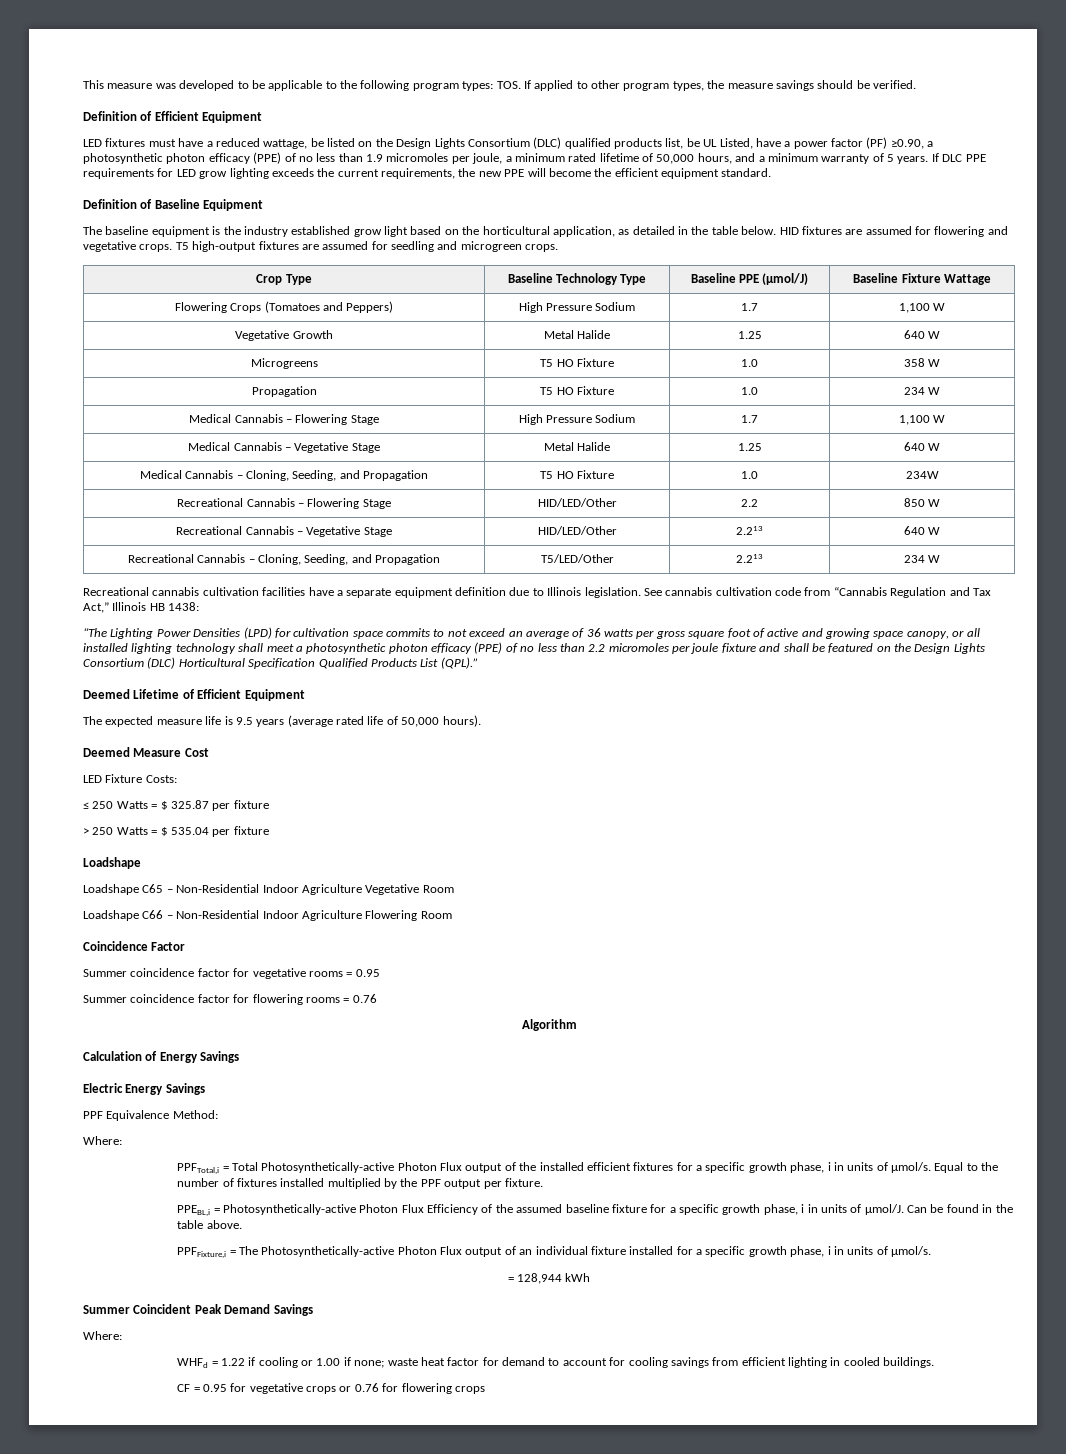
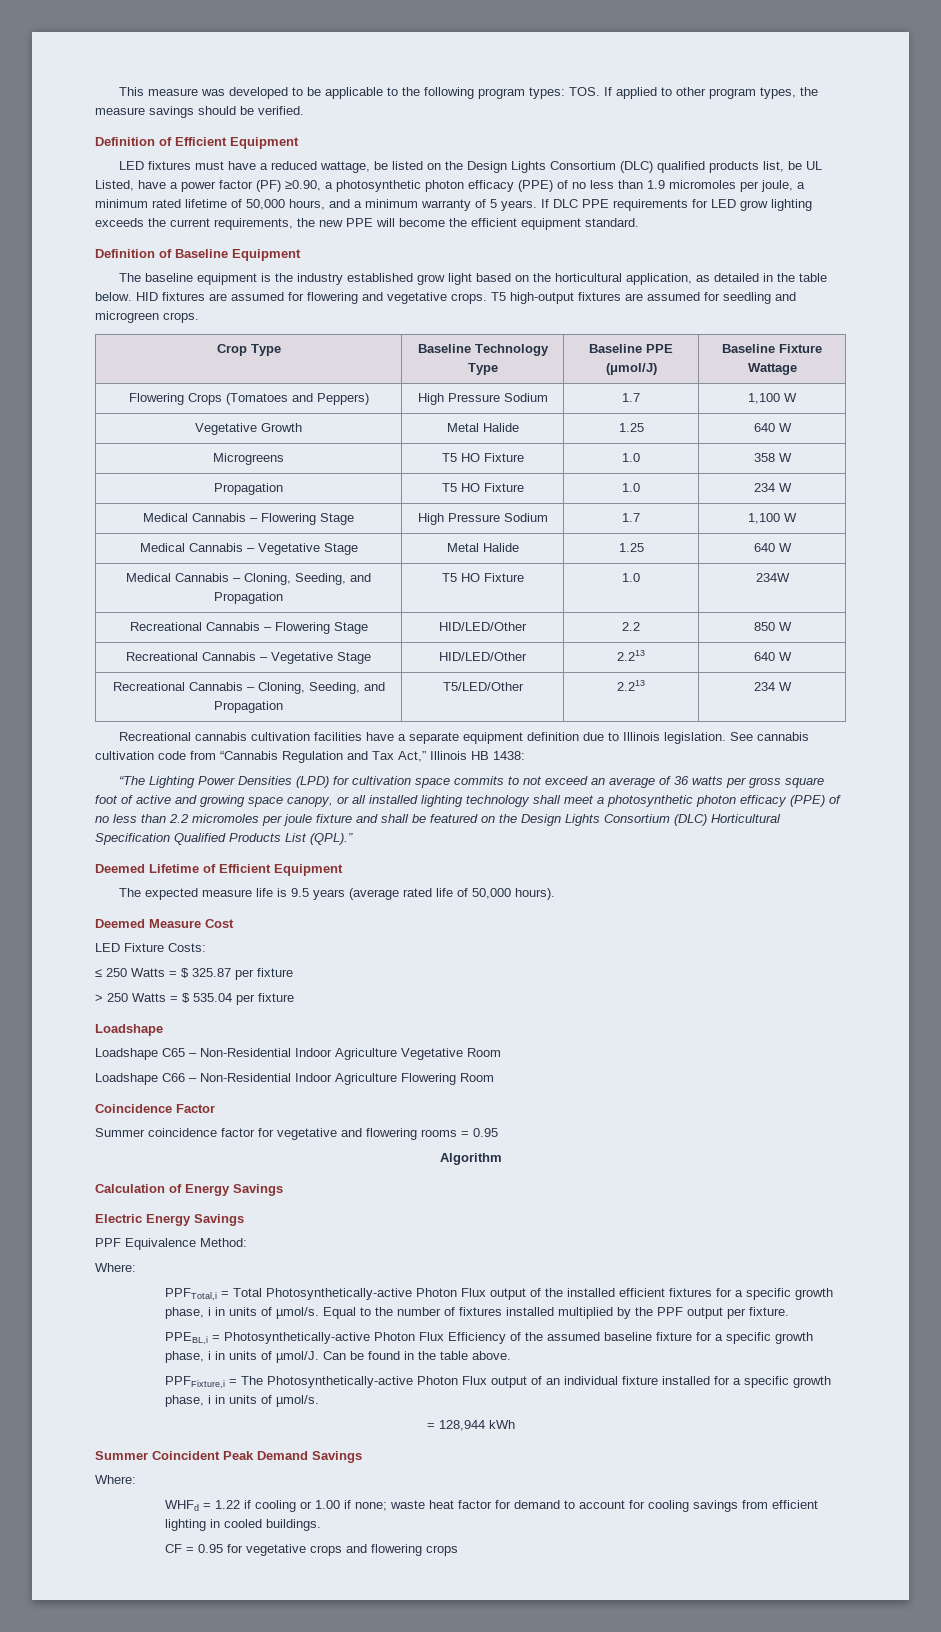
(306, 973) none -> [341,1128,417,1140] and flowering
[83,994,377,1005] // Summer coincidence factor for flowering rooms = 0.76 -> (498, 1132) none
[339,1383,399,1392] or 0.76 for -> [346,1544,368,1553] and

